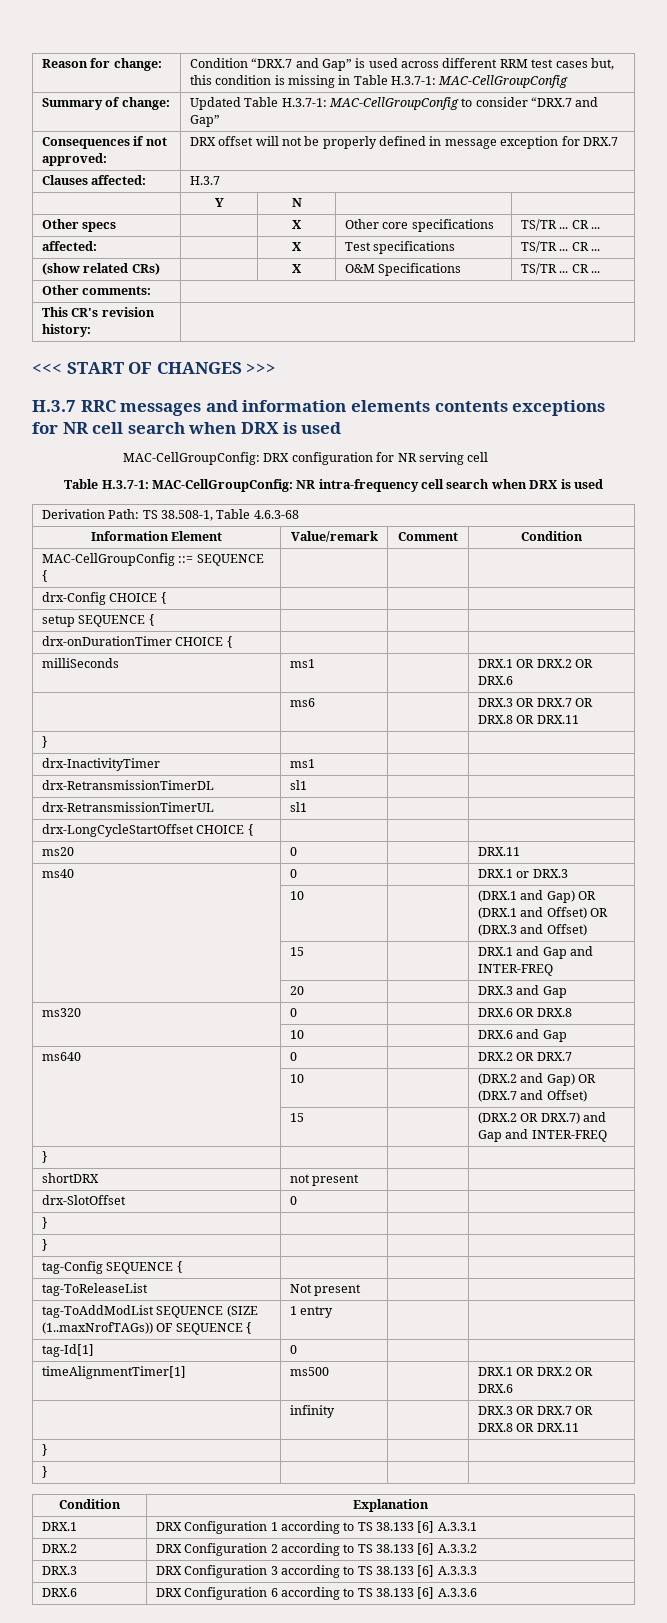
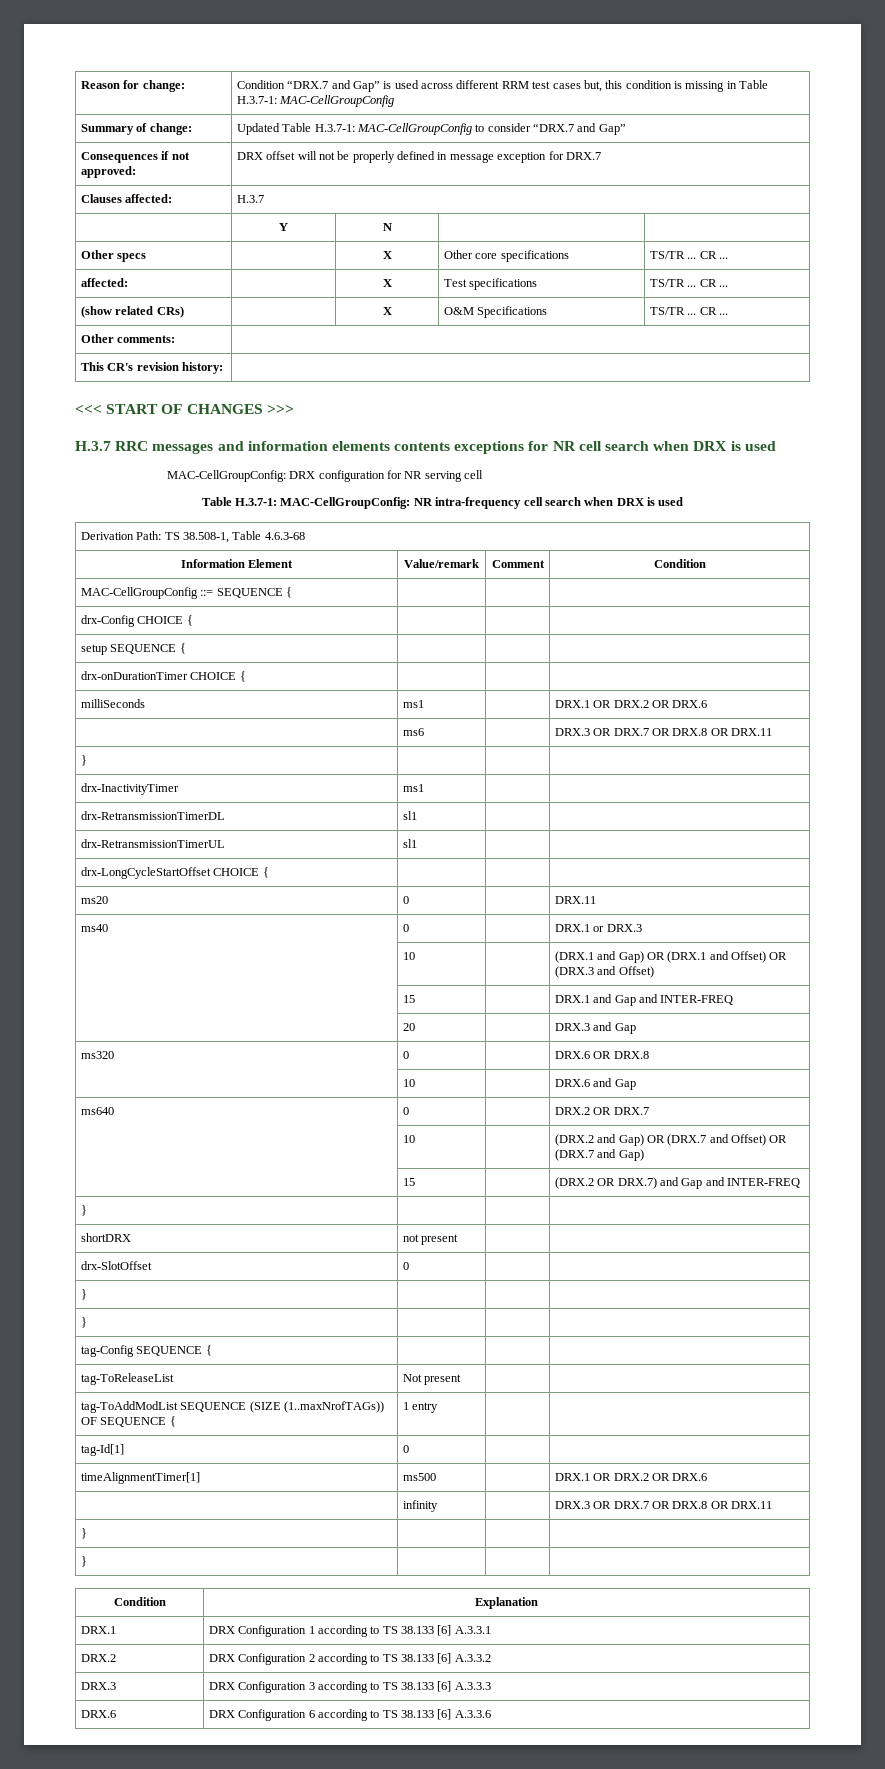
(587, 1096) none -> [769,1135,788,1143] [554,1149,644,1161] OR (DRX.7 and Gap)

